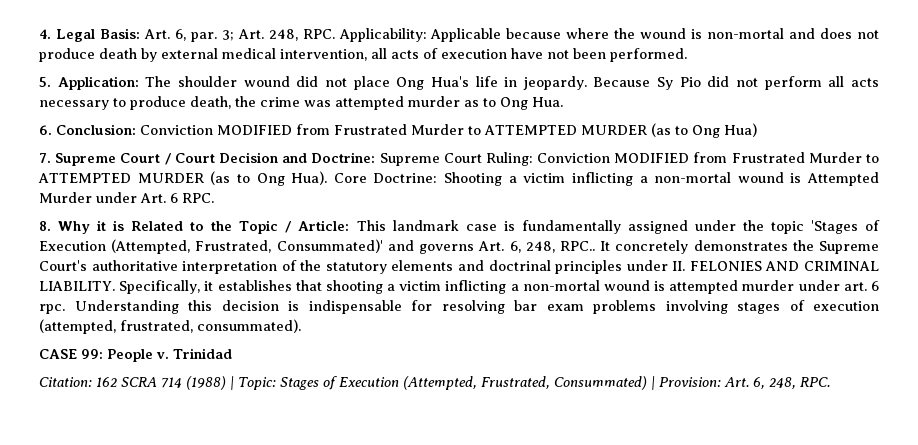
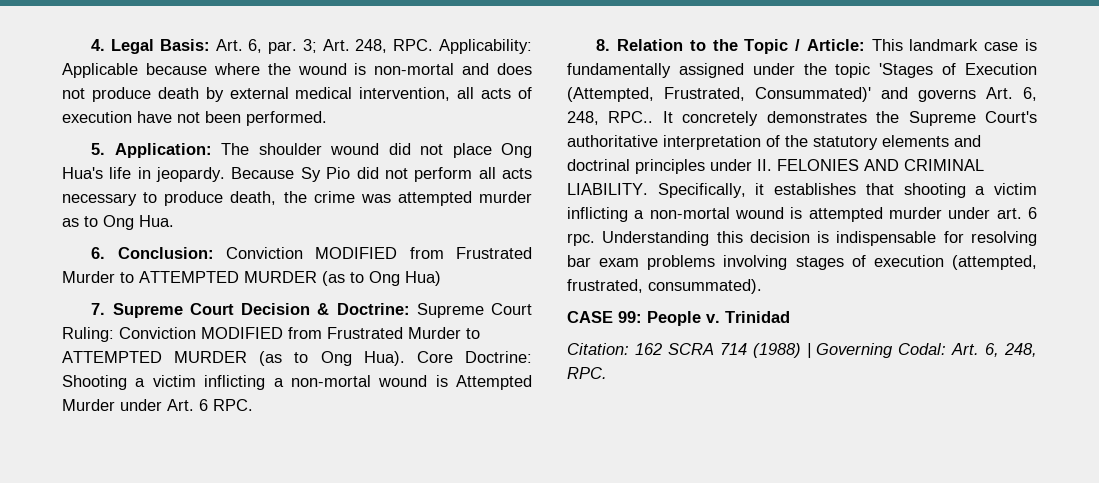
[164,152,308,165] / Court Decision and -> [241,303,330,315] Decision &
[58,220,184,234] Why it is Related -> [617,39,684,51] Relation
[238,376,721,390] Topic: Stages of Execution (Attempted, Frustrated, Consummated) | Provision: -> [816,343,947,358] Governing Codal:

